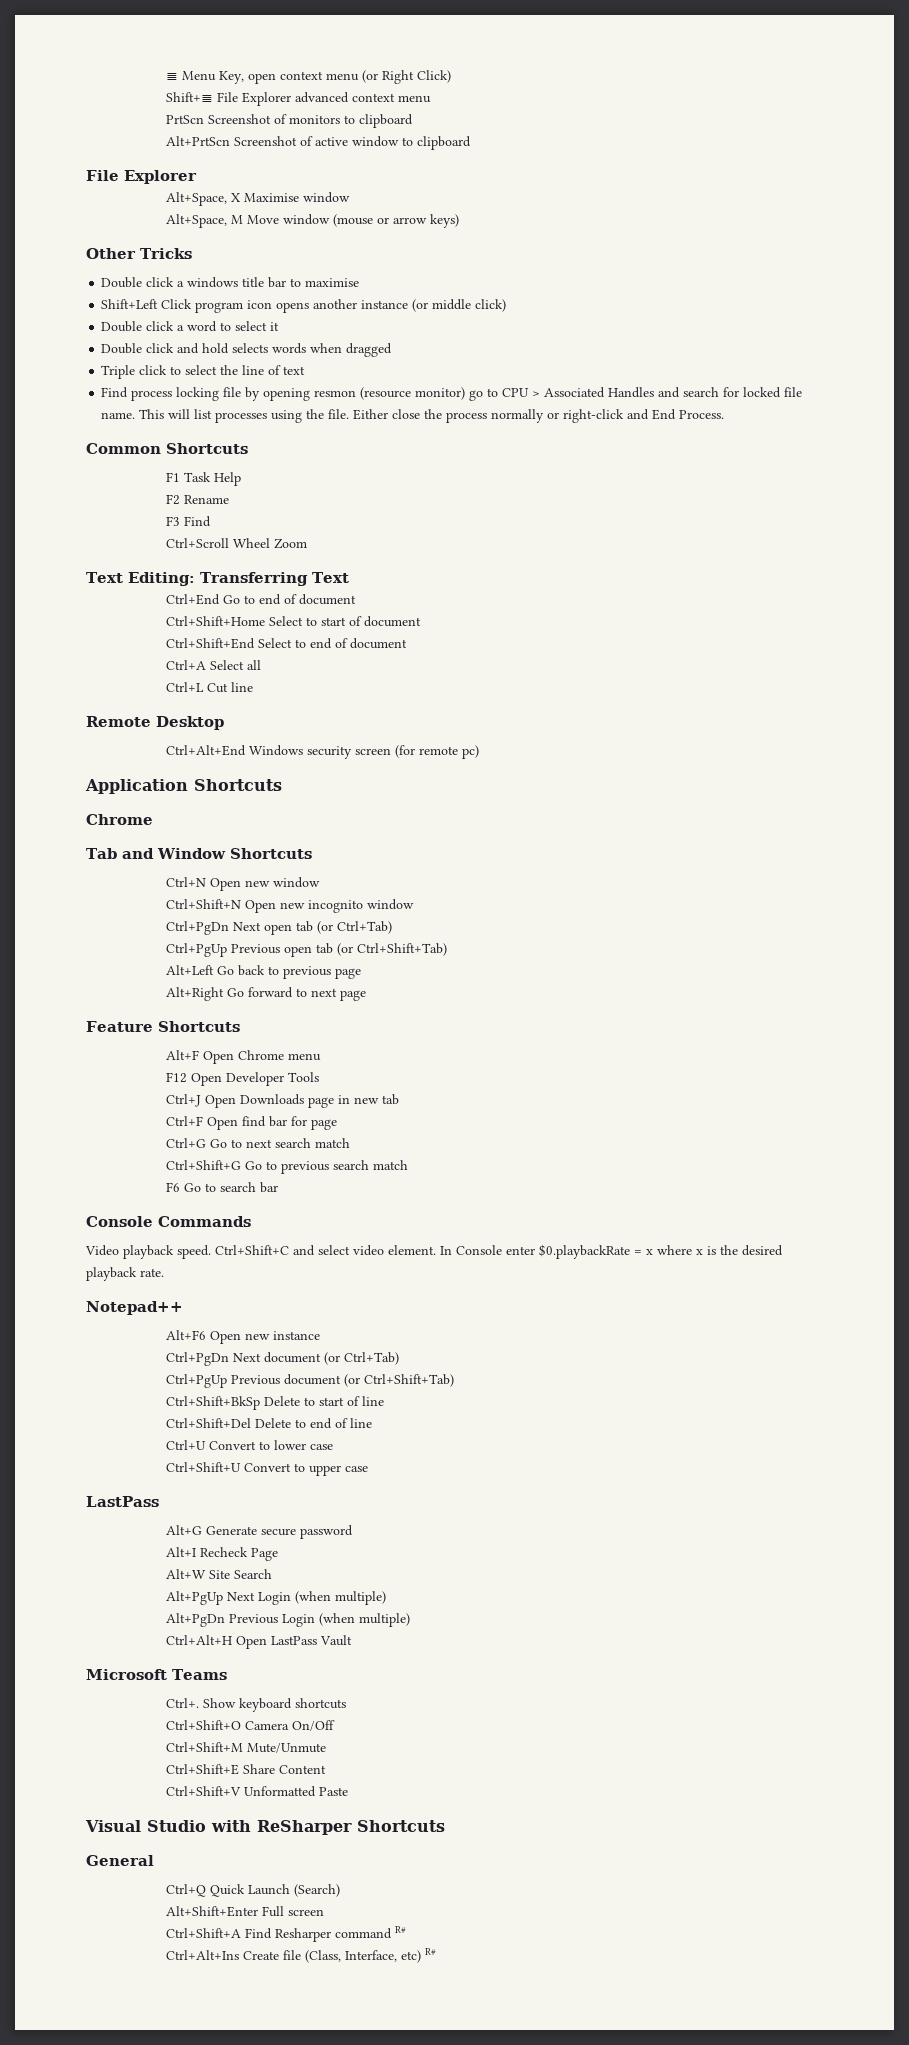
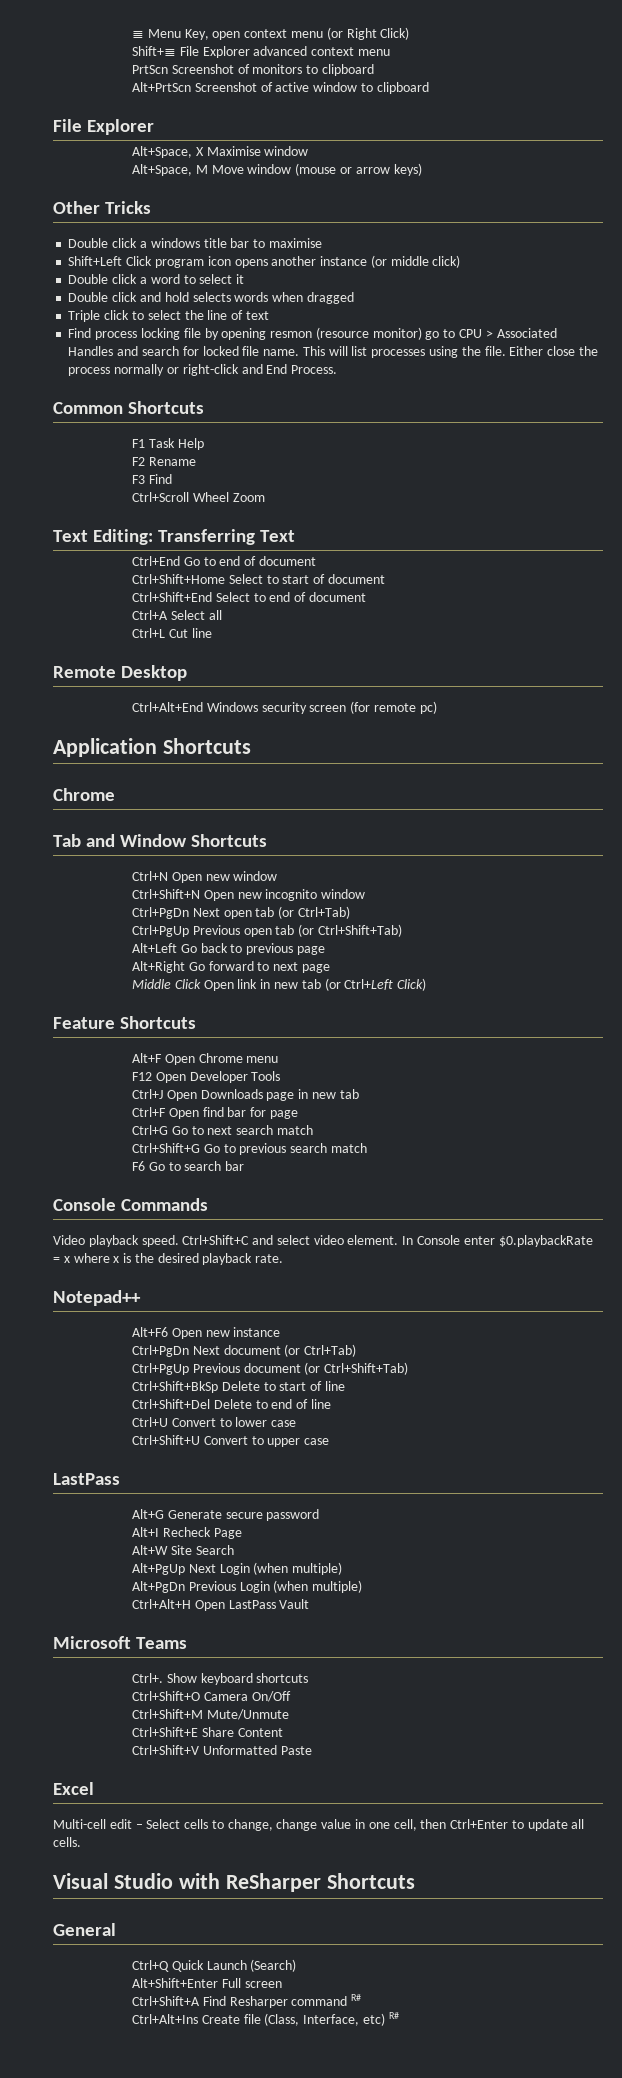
(366, 995) none -> [132,978,427,991] // Middle Click Open link in new tab (or Ctrl+Left Click)
(348, 1791) none -> [53,1782,94,1795] [53,1819,585,1831] [53,1837,81,1847] // Excel // Multi-cell edit – Select cells to change, change value in one cell, then Ctrl+Enter to update all cells.

